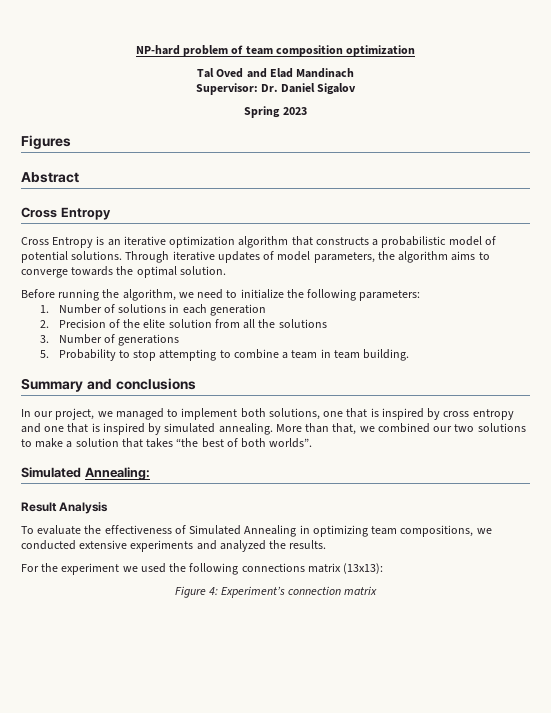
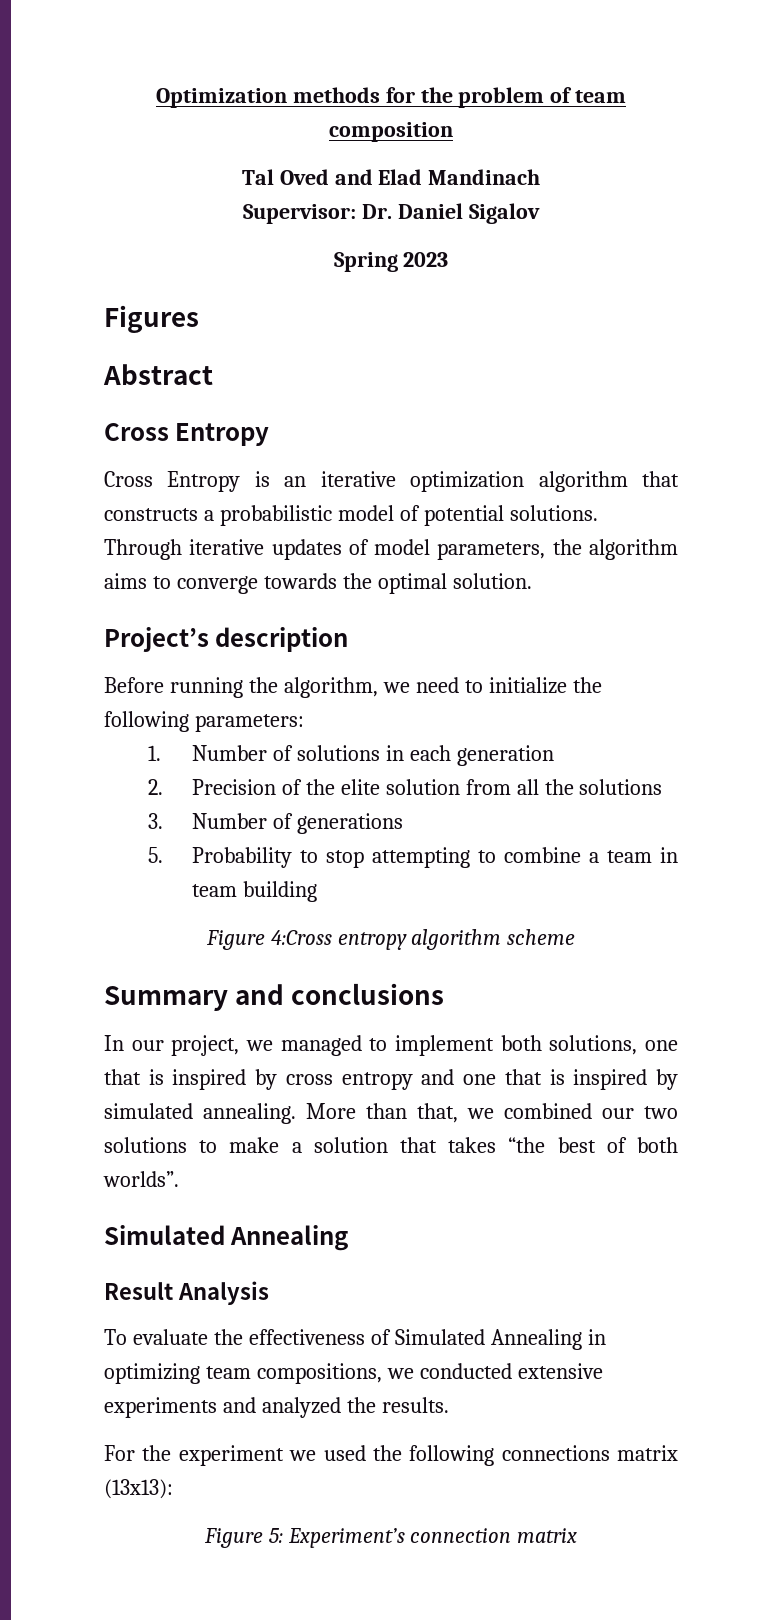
[135,45,180,55] NP-hard -> [155,87,453,108] Optimization methods for the
[346,45,416,57] optimization -> (453, 132) none
(226, 270) none -> [104,627,349,652] // Project’s description
[363,349,410,361] building. -> [242,881,317,902] [205,929,576,950] building // Figure 4:Cross entropy algorithm scheme
[84,467,150,480] Annealing: -> [230,1225,349,1251] Annealing
[208,587,218,595] 4: -> [268,1528,283,1543] 5:

